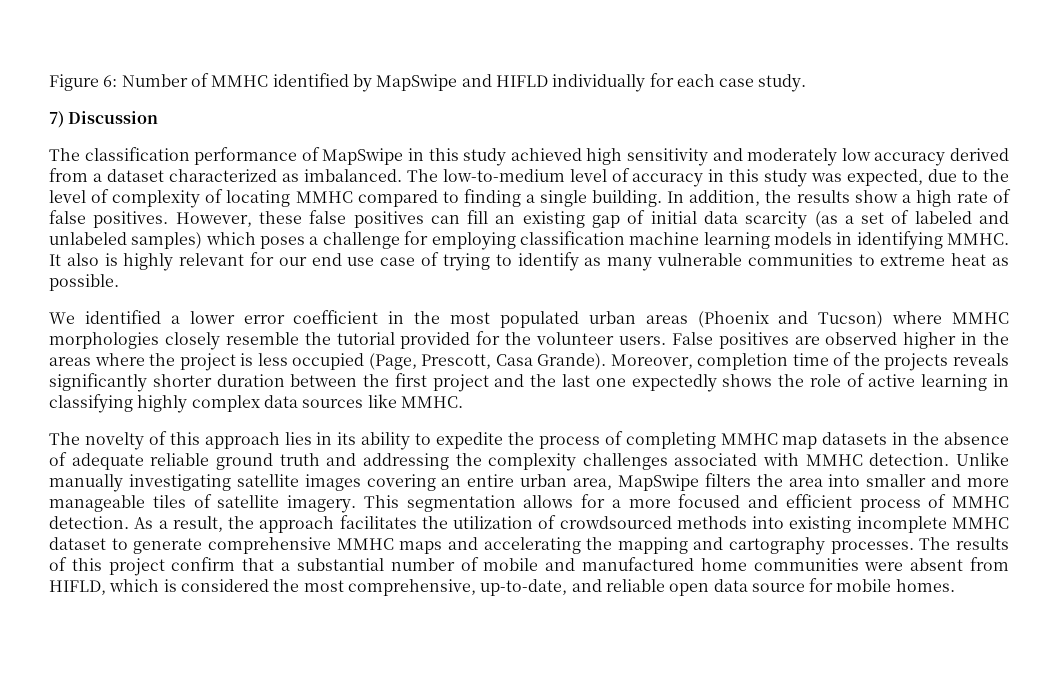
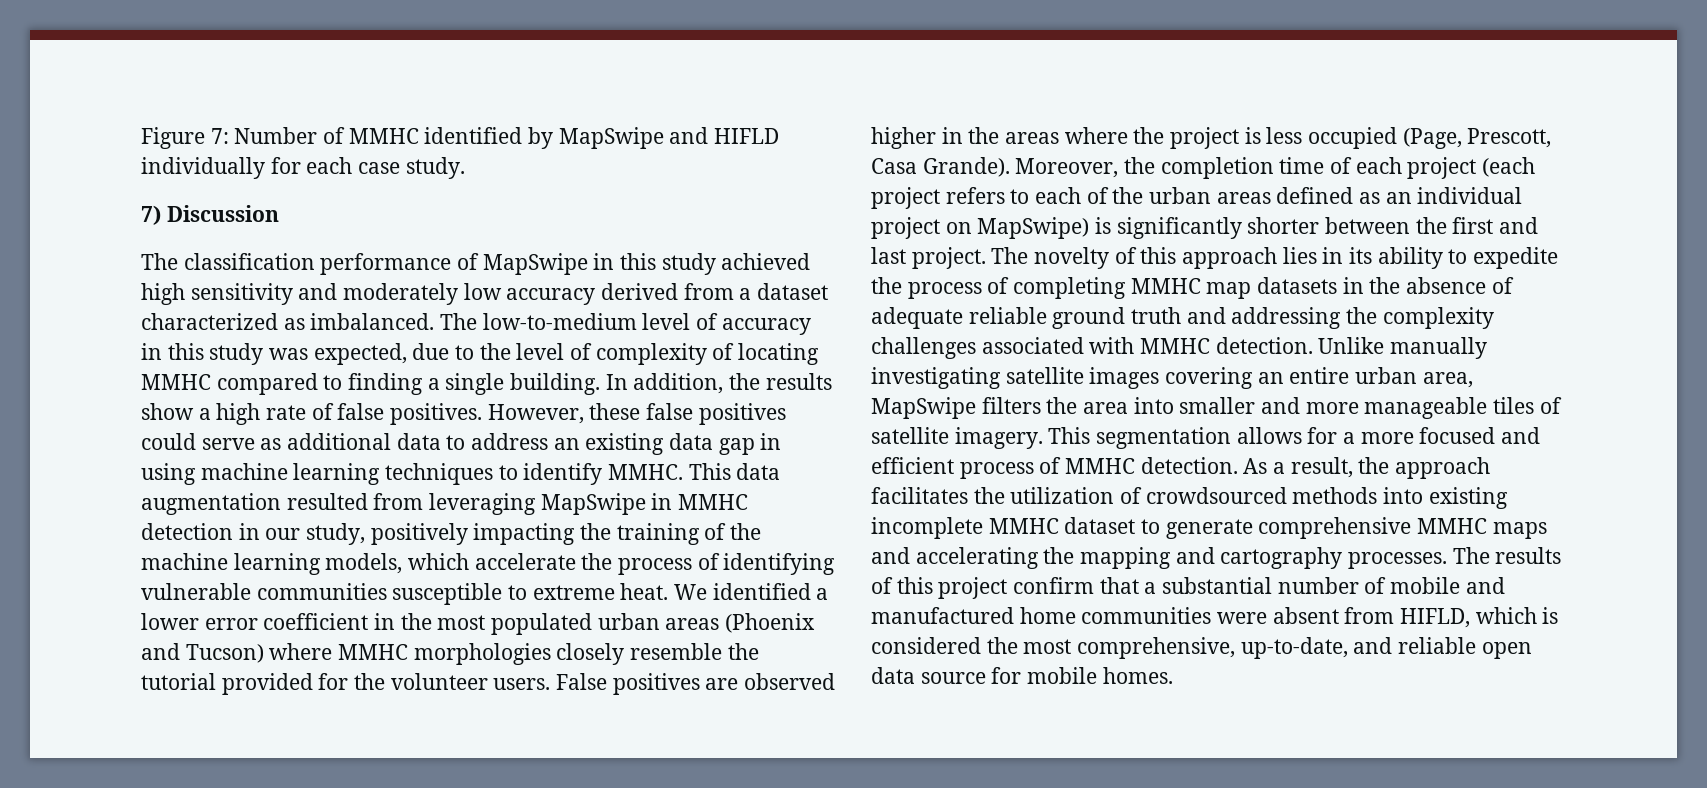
[103,75,118,87] 6: -> [210,128,229,144] 7:
[430,210,1009,229] [49,231,1010,250] [49,252,653,271] can fill an existing gap of initial data scarcity (as a set of labeled and unlabeled samples) which poses a challenge for employing classification machine learning models in identifying MMHC. It also is highly relevant for our end use case of trying to identify as many -> [141,433,782,455] [141,463,781,485] [141,493,749,515] [141,523,762,545] [141,553,836,575] could serve as additional data to address an existing data gap in using machine learning techniques to identify MMHC. This data augmentation resulted from leveraging MapSwipe in MMHC detection in our study, positively impacting the training of the machine learning models, which accelerate the process of identifying
(853, 259) none -> [392,583,503,605] susceptible
[951,253,1010,266] [49,274,119,291] heat as possible. // -> [620,583,669,600] heat.
(693, 361) none -> [1124,157,1156,174] the
[853,353,1009,371] the projects reveals -> [1355,157,1536,179] [871,187,1523,209] [871,217,1112,239] each project (each project refers to each of the urban areas defined as an individual project on MapSwipe) is
[216,374,285,387] duration -> (1320, 225) none
[432,373,1010,392] [49,394,463,413] project and the last one expectedly shows the role of active learning in classifying highly complex data sources like MMHC. // -> [1499,217,1539,234] [871,247,986,269] and last project.

